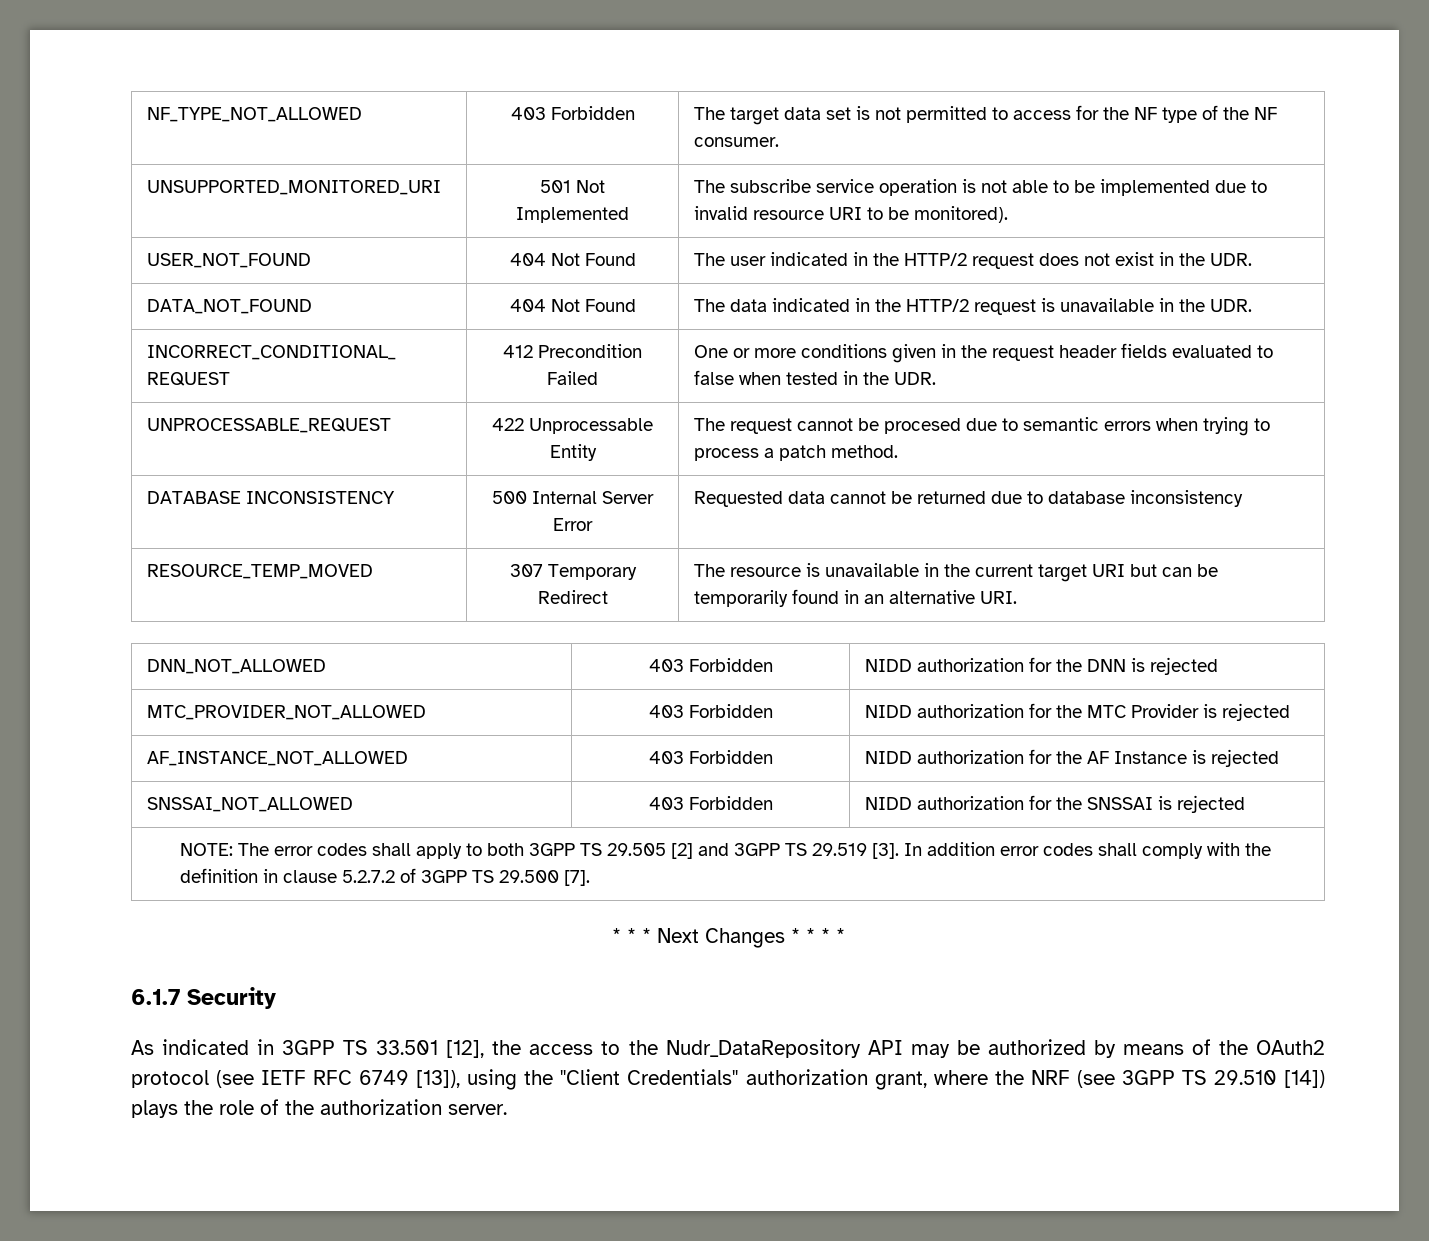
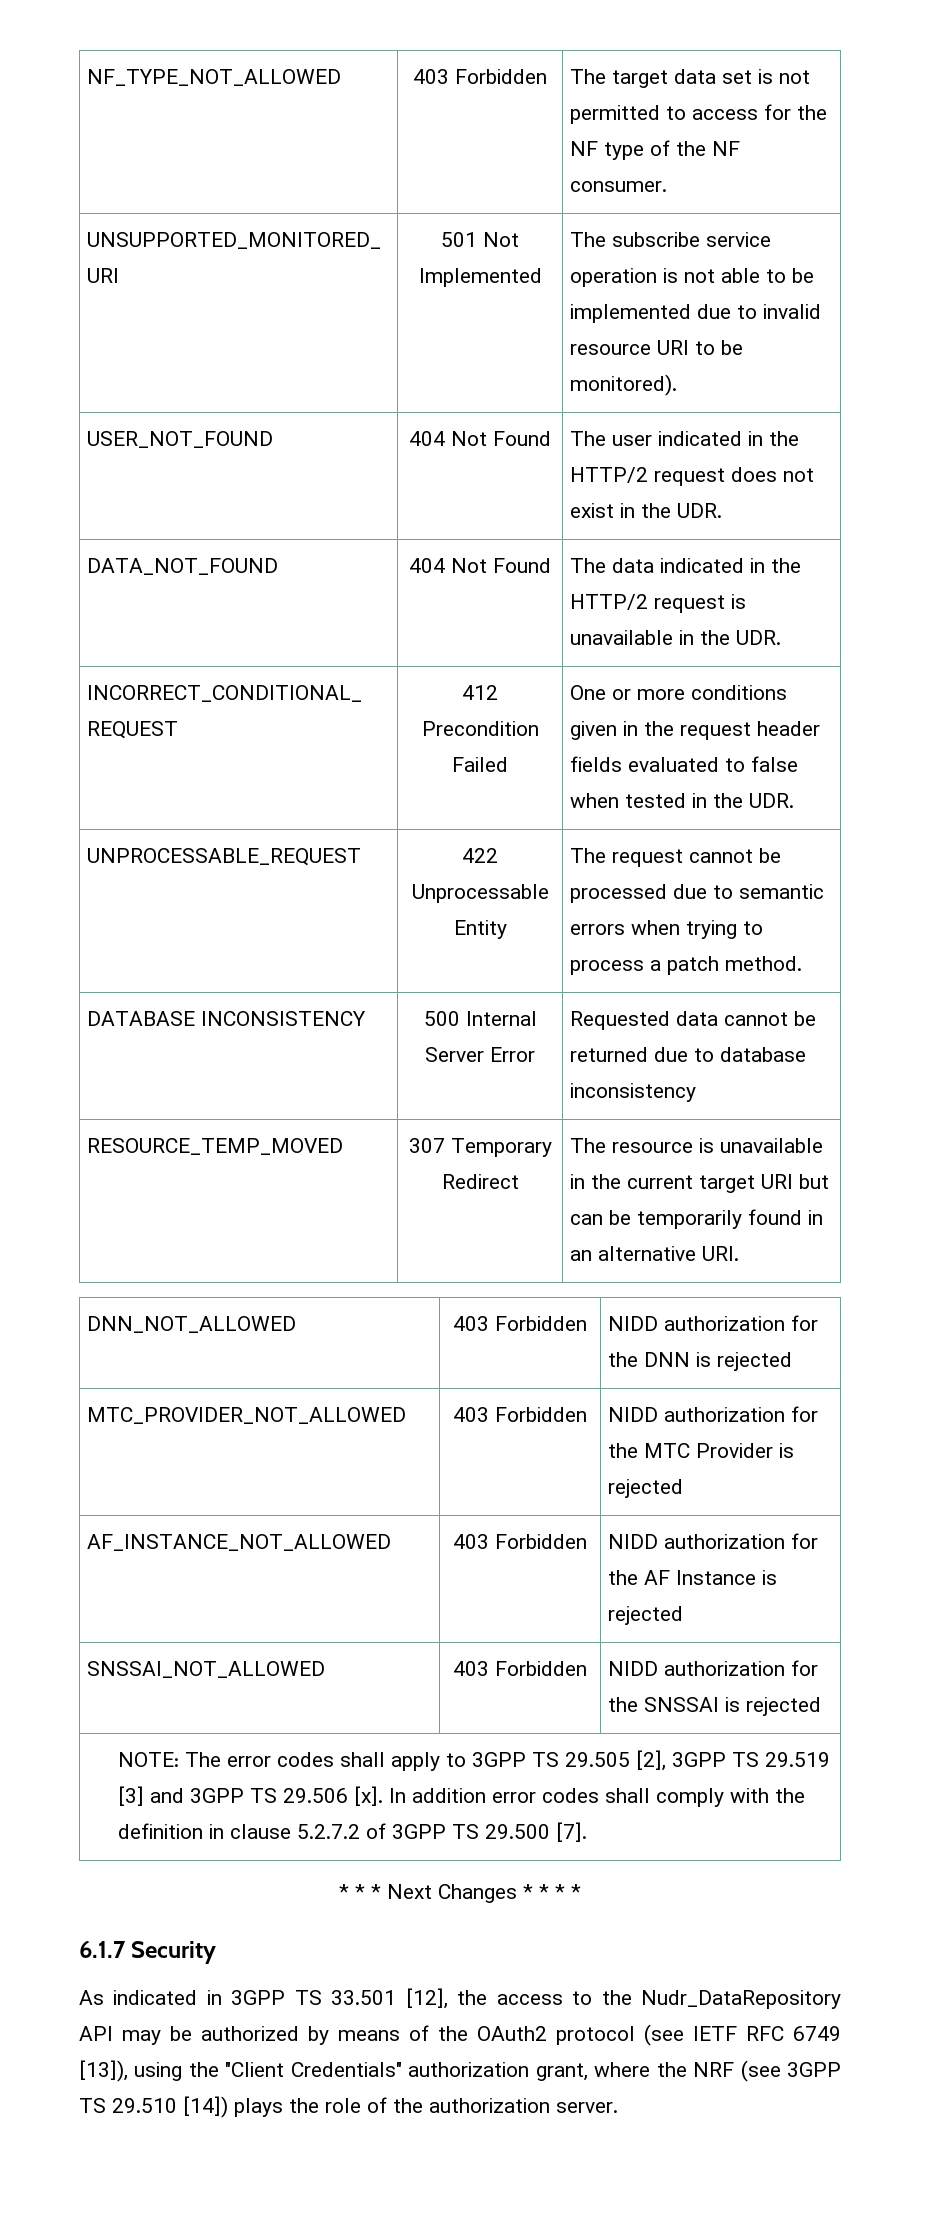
[884,418,962,434] procesed -> [570,884,668,903] processed
[487,843,525,856] both -> (467, 1760) none
[671,843,694,859] [2] -> [636,1750,831,1771] [118,1786,145,1806] [2], 3GPP TS 29.519 [3]
[812,843,900,859] 29.519 [3]. -> [283,1786,384,1806] 29.506 [x].

